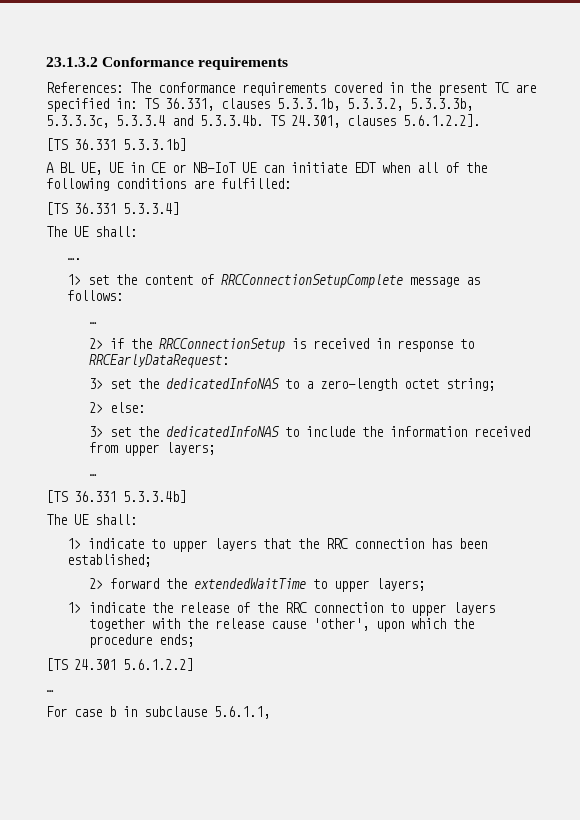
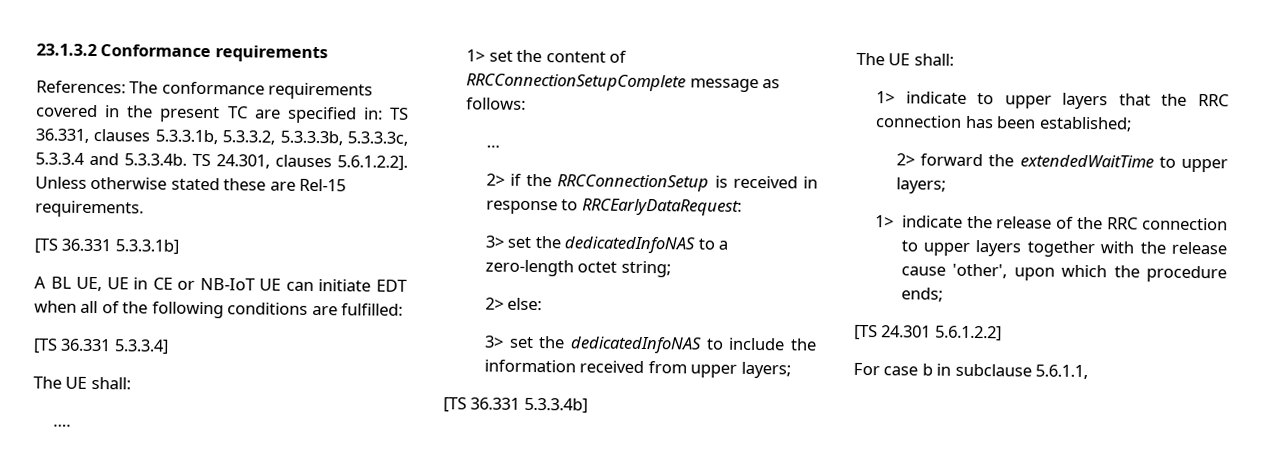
(480, 120) none -> [35,176,347,192] [35,200,144,218] Unless otherwise stated these are Rel-15 requirements.
[88,474,97,476] // … -> (791, 370) none
[46,690,54,692] // … -> (1002, 333) none

